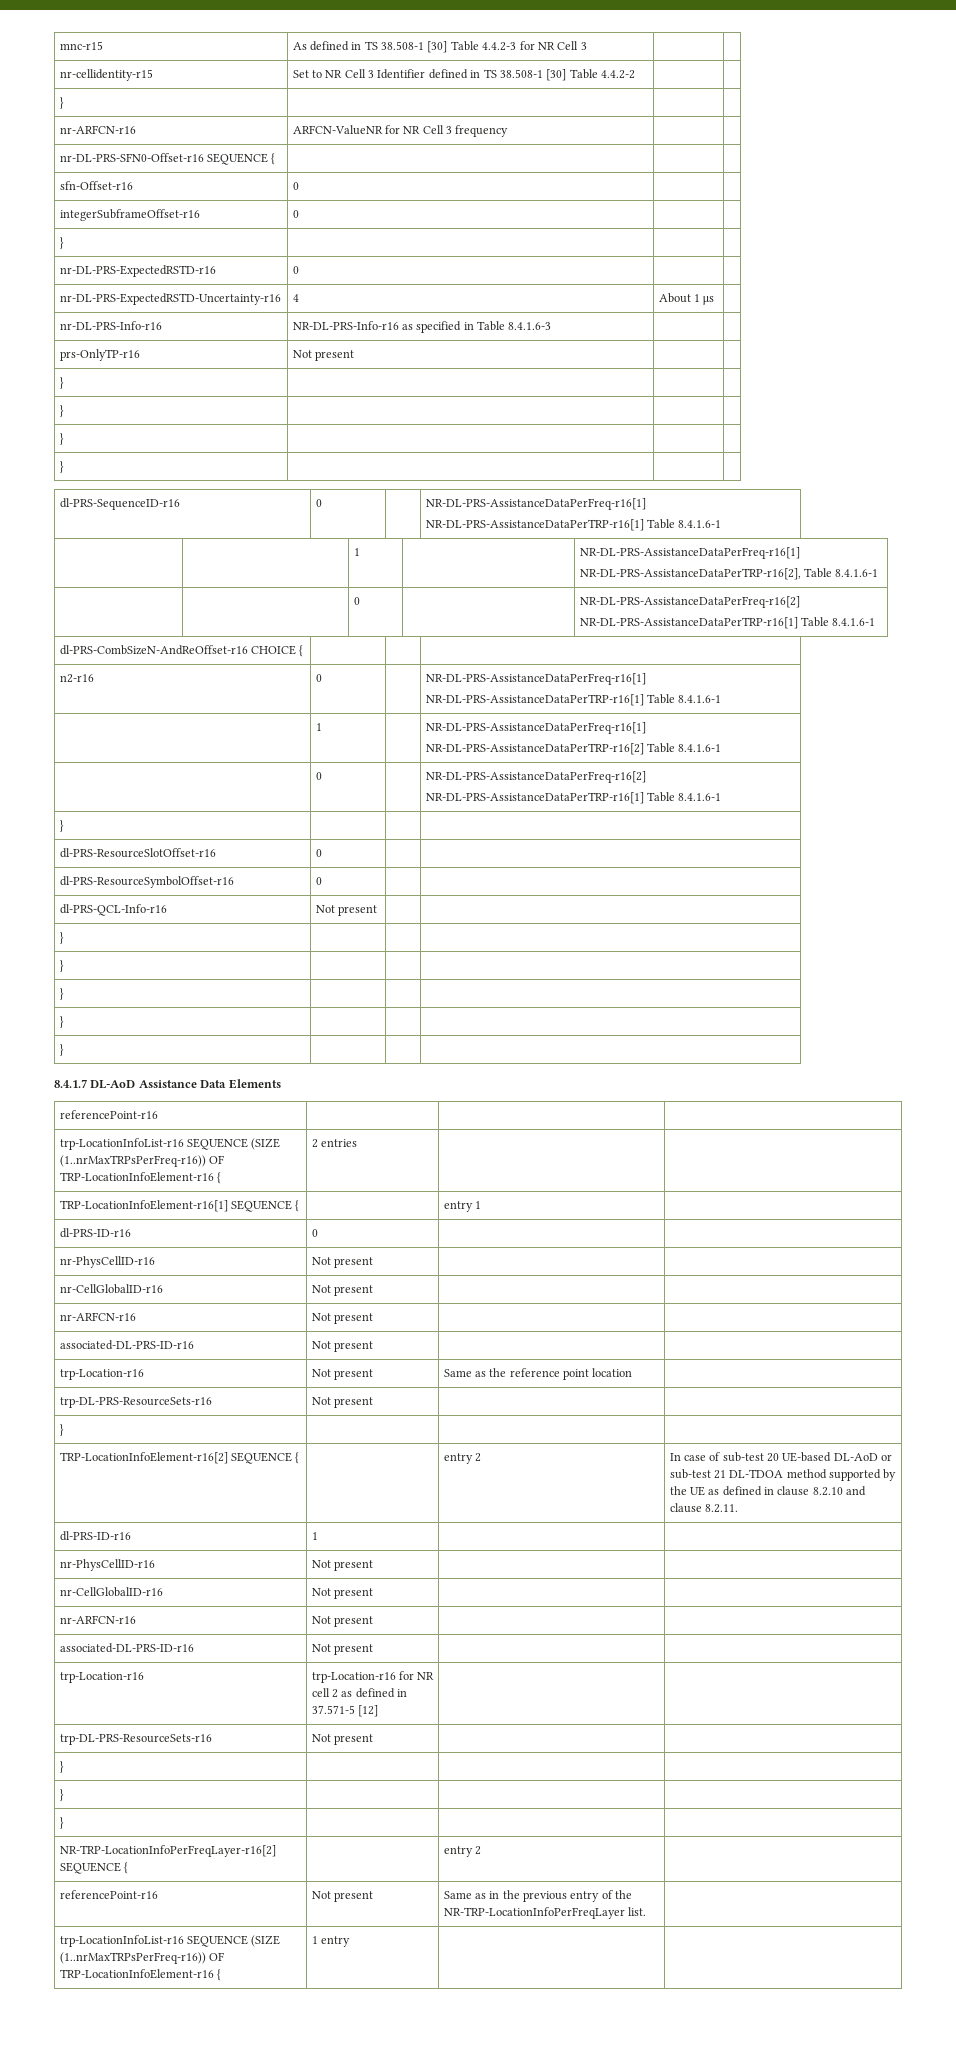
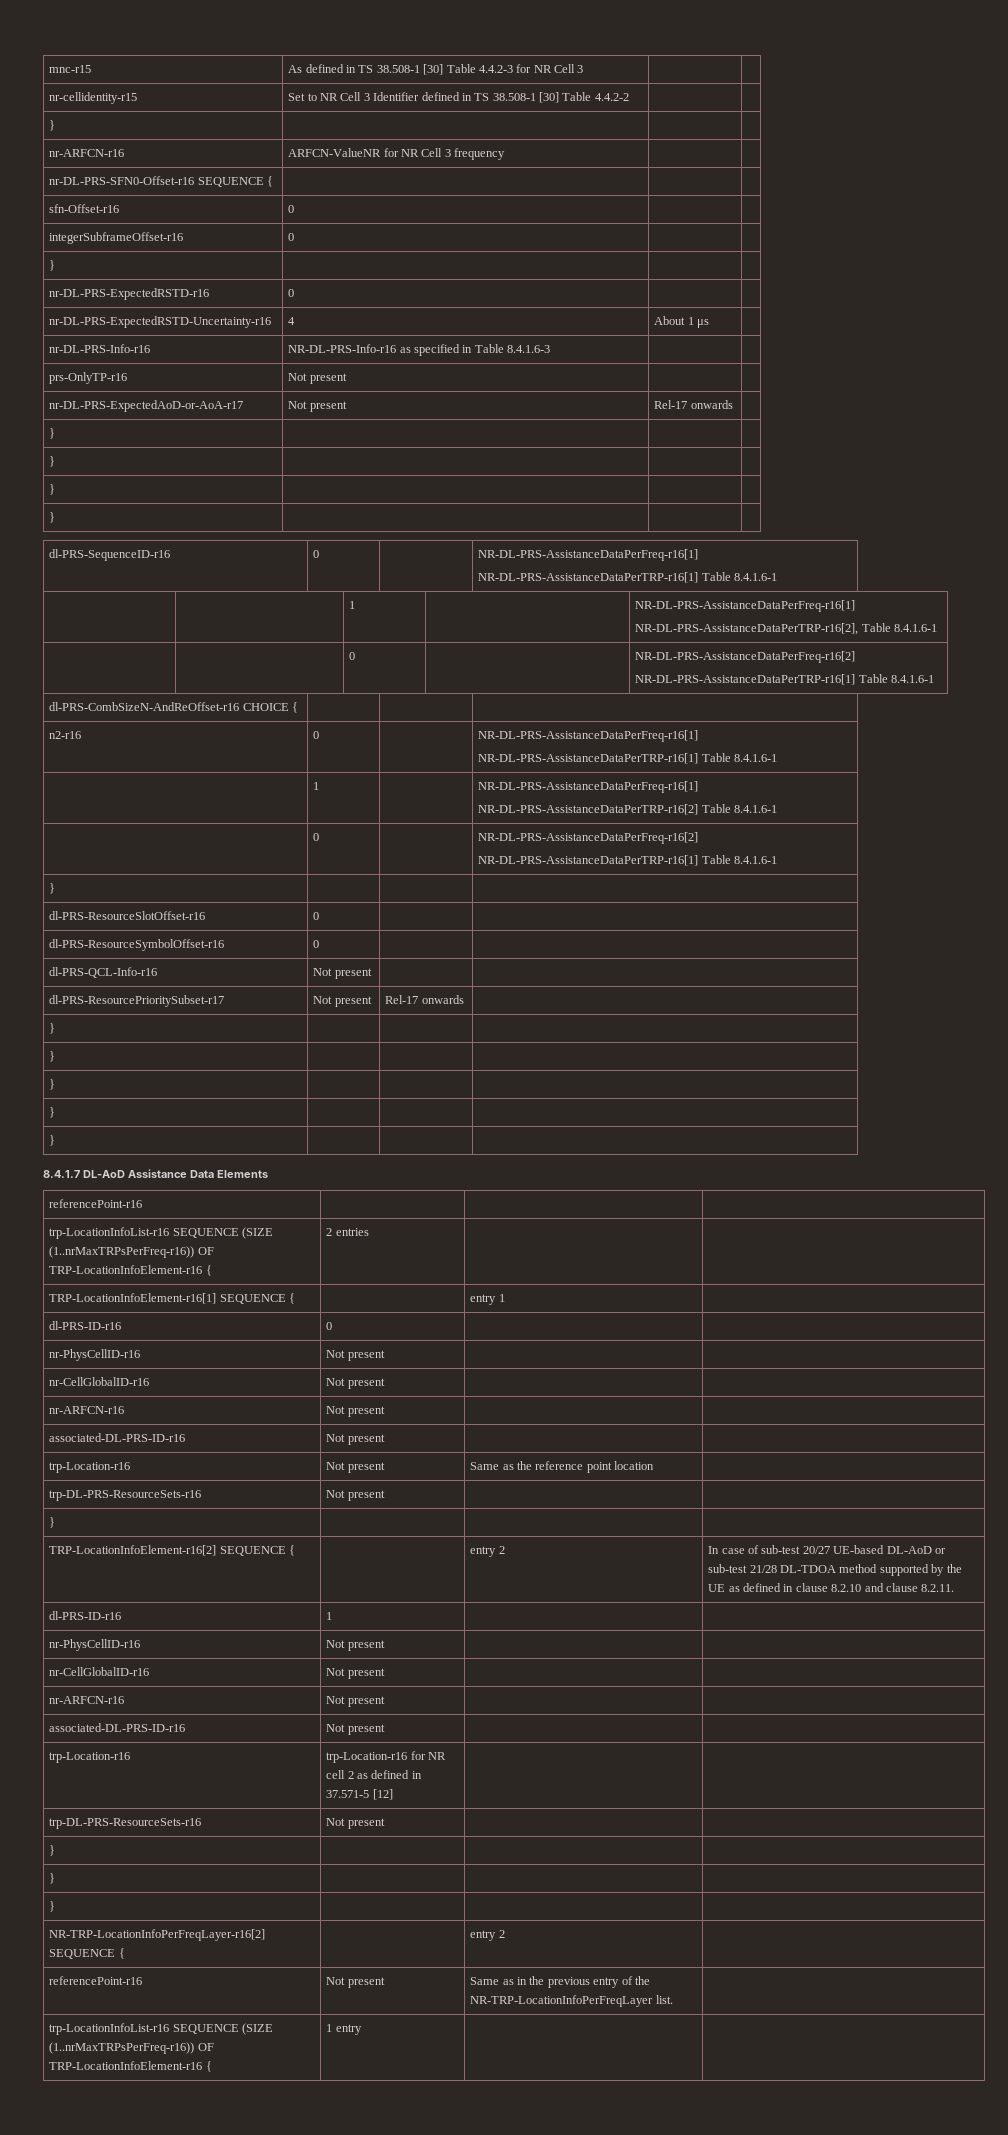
(354, 355) none -> [49,400,244,412] [288,401,347,412] [654,400,733,409] // nr-DL-PRS-ExpectedAoD-or-AoA-r17 | Not present | Rel-17 onwards |
(377, 910) none -> [49,995,225,1007] [313,996,372,1007] [385,995,464,1004] // dl-PRS-ResourcePrioritySubset-r17 | Not present | Rel-17 onwards |
[767,1453,780,1462] 20 -> [802,1546,830,1554] 20/27
[713,1470,726,1479] 21 -> [749,1565,777,1573] 21/28

